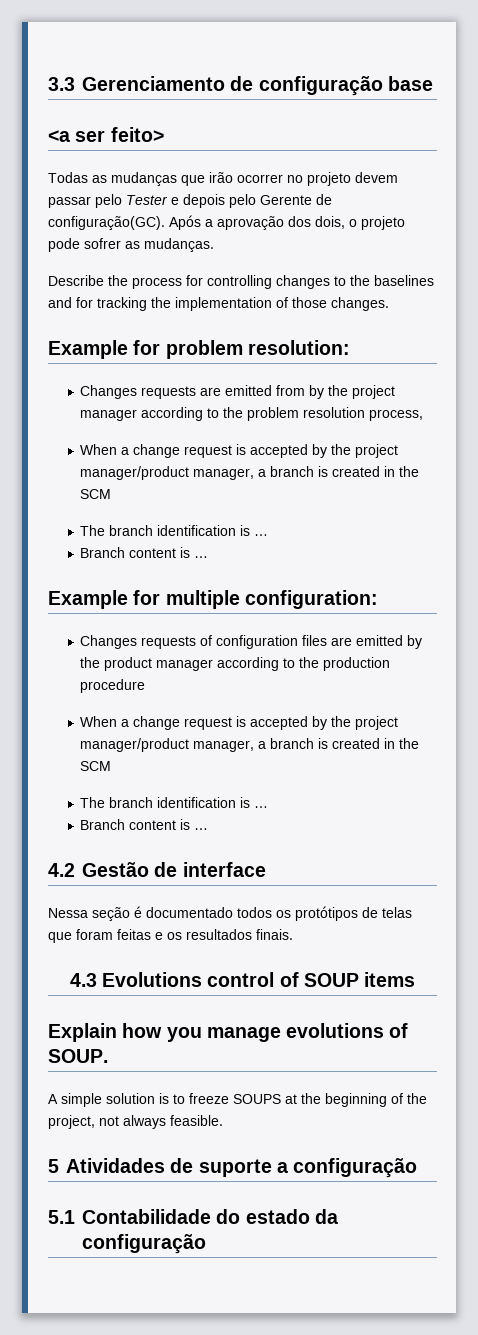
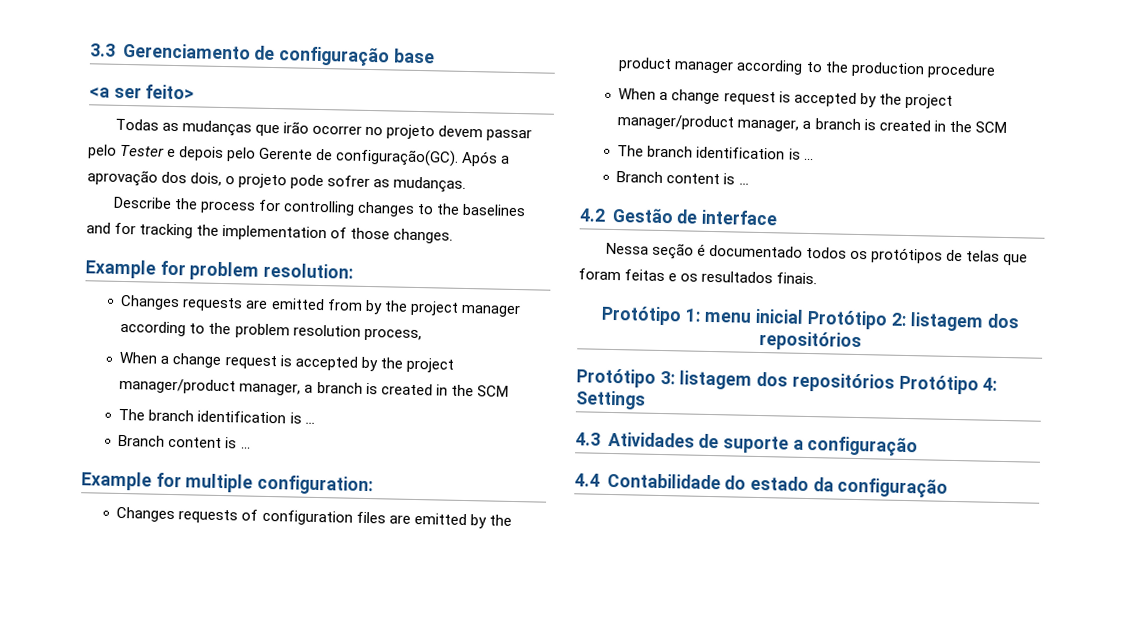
[69,972,416,987] [48,1023,409,1042] [48,1049,108,1063] [48,1093,427,1107] [48,1115,223,1129] [48,1159,59,1173] 4.3 Evolutions control of SOUP items // Explain how you manage evolutions of SOUP. // A simple solution is to freeze SOUPS at the beginning of the project, not always feasible. // 5 -> [600,305,1020,332] [758,330,862,352] [576,368,999,395] [575,390,646,410] [575,432,601,446] Protótipo 1: menu inicial Protótipo 2: listagem dos repositórios // Protótipo 3: listagem dos repositórios Protótipo 4: Settings // 4.3
[48,1210,75,1224] 5.1 -> [574,473,600,487] 4.4

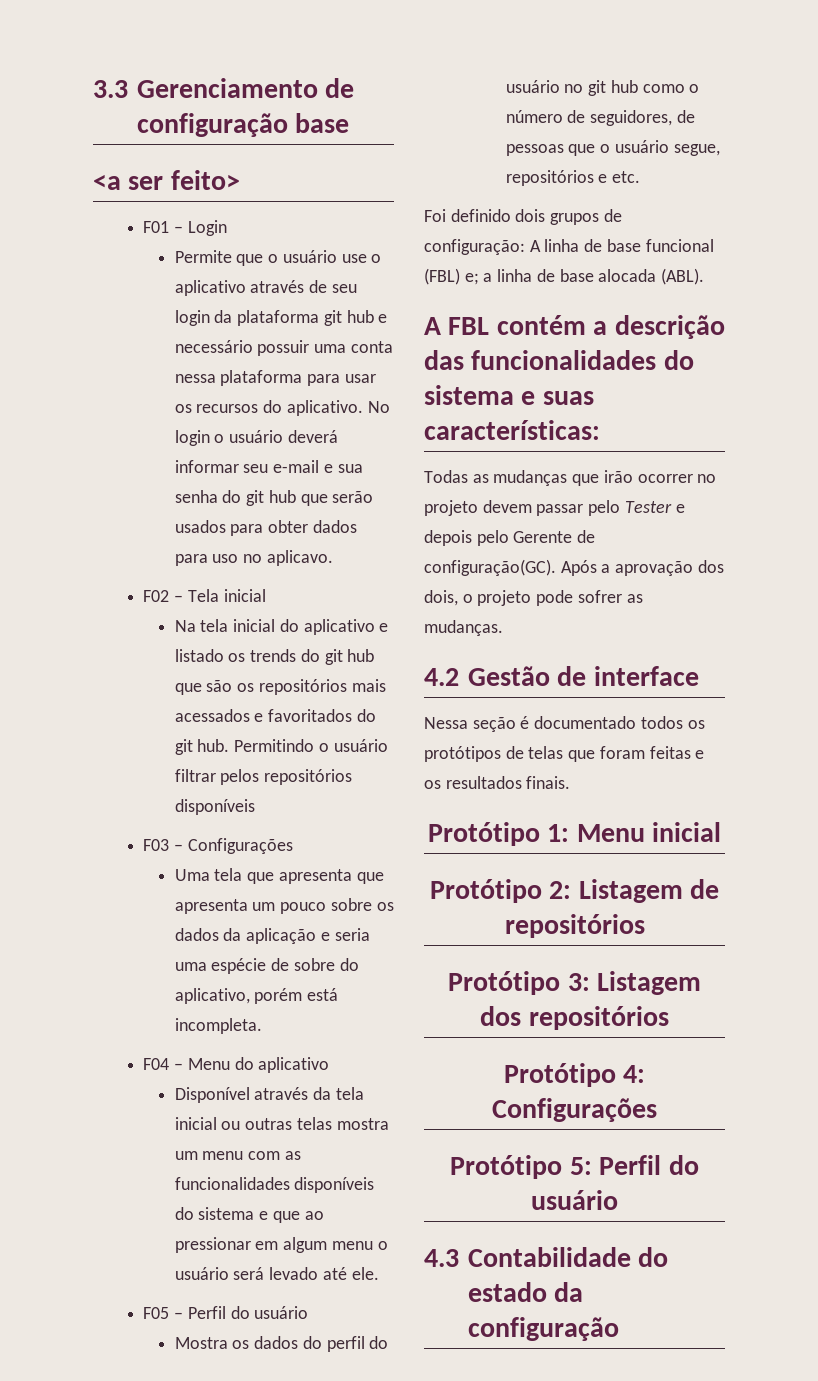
(195, 92) none -> [143,220,227,236] [174,250,382,266] [174,280,357,296] [174,310,388,326] [174,340,393,356] [174,370,376,386] [174,400,390,416] [174,430,338,446] [174,460,363,473] [174,490,374,506] [174,520,357,536] [174,550,333,566] [143,589,266,602] [174,619,389,635] [174,649,375,665] [174,679,386,695] [174,709,376,722] [174,739,388,755] [174,769,353,785] [174,799,255,815] [143,838,293,854] [174,868,384,884] [174,898,394,914] [174,928,370,944] [174,958,359,974] [174,988,339,1004] [174,1018,262,1034] [143,1057,330,1073] [174,1087,364,1103] [174,1117,389,1130] [174,1151,301,1160] [174,1177,375,1193] [174,1207,324,1223] [174,1237,388,1253] [174,1267,379,1280] [143,1306,309,1319] [174,1336,389,1352] [505,80,700,96] [505,110,695,126] [505,140,720,156] [505,170,641,186] [424,209,622,225] [424,239,714,255] [424,268,705,285] [424,315,725,339] [424,350,694,370] [424,385,594,405] [424,420,600,440] // F01 – Login // Permite que o usuário use o aplicativo através de seu login da plataforma git hub e necessário possuir uma conta nessa plataforma para usar os recursos do aplicativo. No login o usuário deverá informar seu e-mail e sua senha do git hub que serão usados para obter dados para uso no aplicavo. // F02 – Tela inicial // Na tela inicial do aplicativo e listado os trends do git hub que são os repositórios mais acessados e favoritados do git hub. Permitindo o usuário filtrar pelos repositórios disponíveis // F03 – Configurações // Uma tela que apresenta que apresenta um pouco sobre os dados da aplicação e seria uma espécie de sobre do aplicativo, porém está incompleta. // F04 – Menu do aplicativo // Disponível através da tela inicial ou outras telas mostra um menu com as funcionalidades disponíveis do sistema e que ao pressionar em algum menu o usuário será levado até ele. // F05 – Perfil do usuário // Mostra os dados do perfil do usuário no git hub como o número de seguidores, de pessoas que o usuário segue, repositórios e etc. // Foi definido dois grupos de configuração: A linha de base funcional (FBL) e; a linha de base alocada (ABL). // A FBL contém a descrição das funcionalidades do sistema e suas características:
[112,196,527,217] [86,222,454,244] [85,259,355,281] [120,294,521,318] [120,320,422,342] [119,351,454,373] [119,377,509,397] [118,408,315,424] [118,434,251,449] [81,471,375,496] [116,506,512,529] [618,57,996,79] [618,88,953,109] [617,114,1007,134] [617,145,814,161] [616,171,749,185] // Describe the process for controlling changes to the baselines and for tracking the implementation of those changes. // Example for problem resolution: // Changes requests are emitted from by the project manager according to the problem resolution process, // When a change request is accepted by the project manager/product manager, a branch is created in the SCM // The branch identification is … // Branch content is … // Example for multiple configuration: // Changes requests of configuration files are emitted by the product manager according to the production procedure // When a change request is accepted by the project manager/product manager, a branch is created in the SCM // The branch identification is … // Branch content is … -> (503, 628) none
[704,308,805,324] menu inicial -> [576,822,722,842] Menu inicial //
[910,312,1020,332] [758,330,862,352] [576,368,999,395] [575,390,646,410] [575,431,919,457] [574,473,600,487] listagem dos repositórios // Protótipo 3: listagem dos repositórios Protótipo 4: Settings // 4.3 Atividades de suporte a configuração // 4.4 -> [578,879,720,903] [504,914,645,938] [448,971,701,995] [480,1006,669,1030] [503,1063,646,1087] [492,1098,657,1122] [450,1155,699,1179] [531,1190,618,1210] [424,1249,459,1267] Listagem de repositórios // Protótipo 3: Listagem dos repositórios // Protótipo 4: Configurações // Protótipo 5: Perfil do usuário // 4.3

